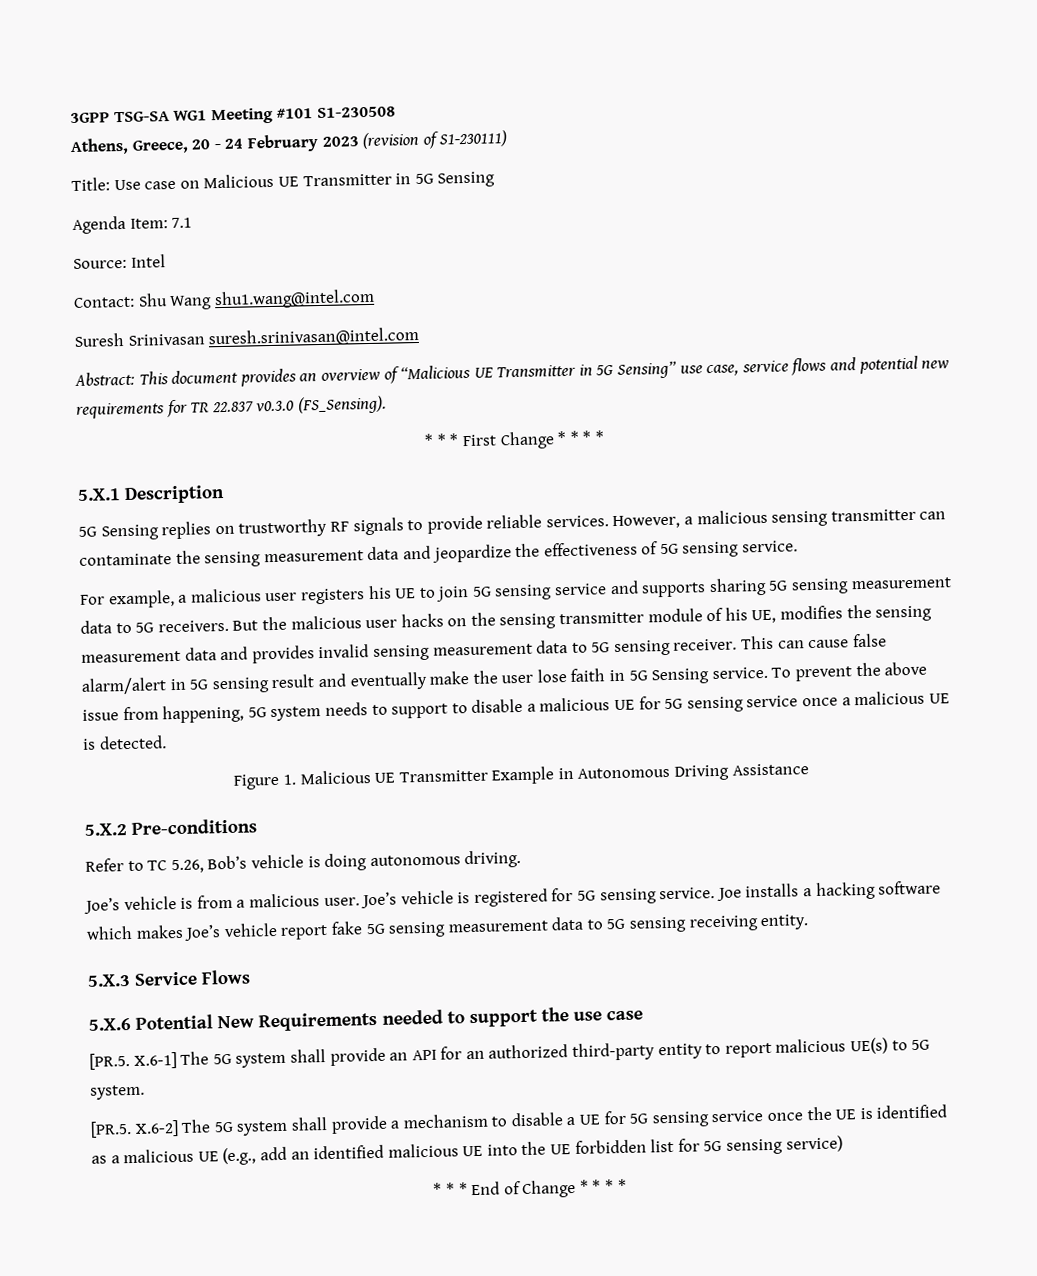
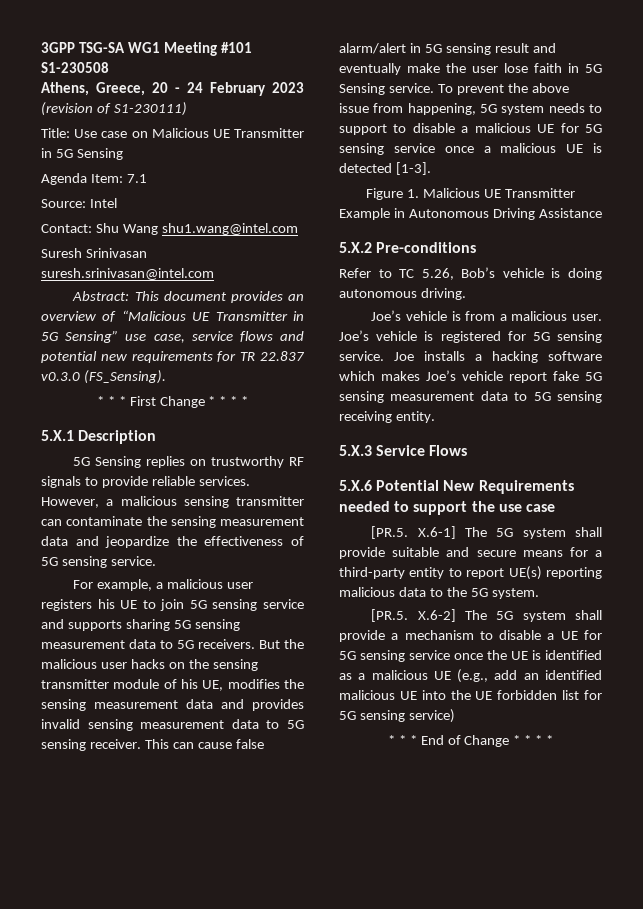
[98,735,167,750] detected. -> [339,162,431,175] detected [1-3].
[389,1037,908,1061] an API for an authorized third-party entity to report malicious UE(s) to -> [392,547,602,557] [339,566,602,580] [339,587,467,597] suitable and secure means for a third-party entity to report UE(s) reporting malicious data to the

